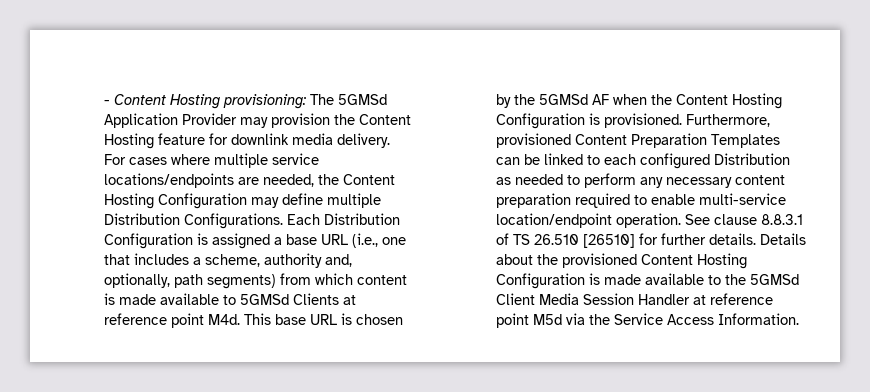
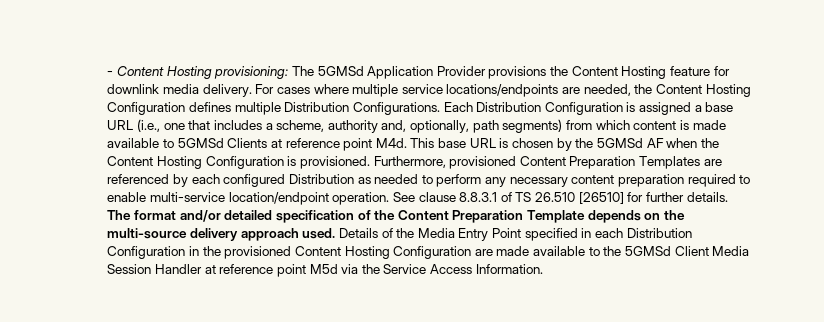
[240,113,331,128] may provision -> [488,66,547,79] provisions
[251,193,324,208] may define -> [188,102,231,112] defines
[496,153,601,165] can be linked to -> [703,159,722,166] [107,174,188,187] are referenced by
[760,233,807,245] [496,254,534,265] Details about -> [107,210,686,223] [107,228,692,241] [107,246,199,259] The format and/or detailed specification of the Content Preparation Template depends on the multi-source delivery approach used. Details of the Media Entry Point specified in each Distribution Configuration in
[589,273,601,285] is -> [474,249,493,256] are

